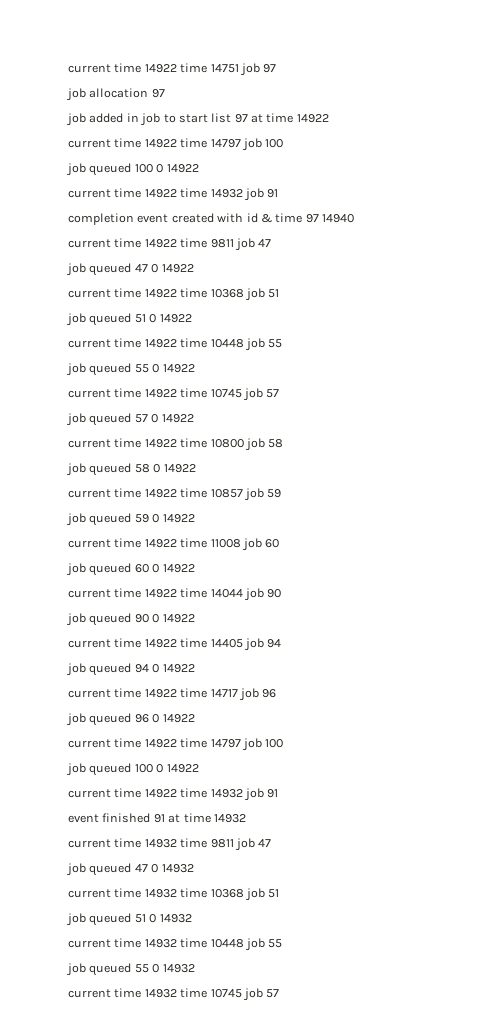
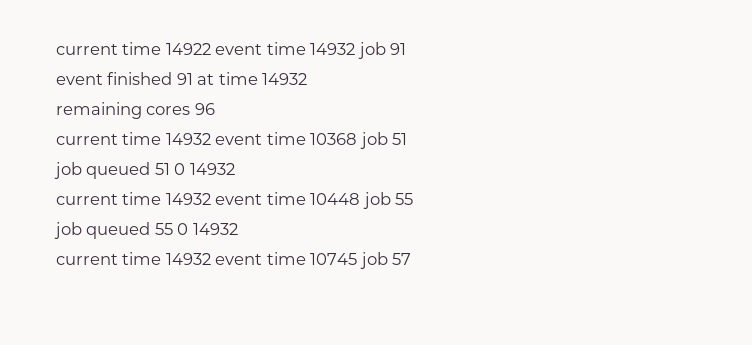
[68,63,277,76] [66,88,165,101] [66,113,329,126] [68,138,284,151] [66,163,199,176] [68,188,279,201] [68,213,354,225] [68,238,272,251] [66,263,194,276] [68,288,280,301] [66,313,192,326] [68,338,283,351] [66,363,195,376] [68,388,280,401] [66,413,194,426] [68,438,284,451] [66,463,196,476] [68,488,282,501] [66,513,195,526] [68,538,280,551] [66,563,195,576] [68,588,282,601] [66,613,195,626] [68,638,282,651] [66,663,195,676] [68,688,277,701] [66,713,195,726] [68,738,284,751] [66,763,199,776] [68,788,177,798] current time 14922 time 14751 job 97 // job allocation 97 // job added in job to start list 97 at time 14922 // current time 14922 time 14797 job 100 // job queued 100 0 14922 // current time 14922 time 14932 job 91 // completion event created with id & time 97 14940 // current time 14922 time 9811 job 47 // job queued 47 0 14922 // current time 14922 time 10368 job 51 // job queued 51 0 14922 // current time 14922 time 10448 job 55 // job queued 55 0 14922 // current time 14922 time 10745 job 57 // job queued 57 0 14922 // current time 14922 time 10800 job 58 // job queued 58 0 14922 // current time 14922 time 10857 job 59 // job queued 59 0 14922 // current time 14922 time 11008 job 60 // job queued 60 0 14922 // current time 14922 time 14044 job 90 // job queued 90 0 14922 // current time 14922 time 14405 job 94 // job queued 94 0 14922 // current time 14922 time 14717 job 96 // job queued 96 0 14922 // current time 14922 time 14797 job 100 // job queued 100 0 14922 // current time 14922 -> [56,42,263,55] current time 14922 event
[68,838,272,851] [66,863,194,876] [68,888,177,898] current time 14932 time 9811 job 47 // job queued 47 0 14932 // current time 14932 -> [56,102,215,119] [56,132,263,145] remaining cores 96 // current time 14932 event
(177, 943) none -> [215,194,263,205] event
(177, 993) none -> [215,254,263,265] event

